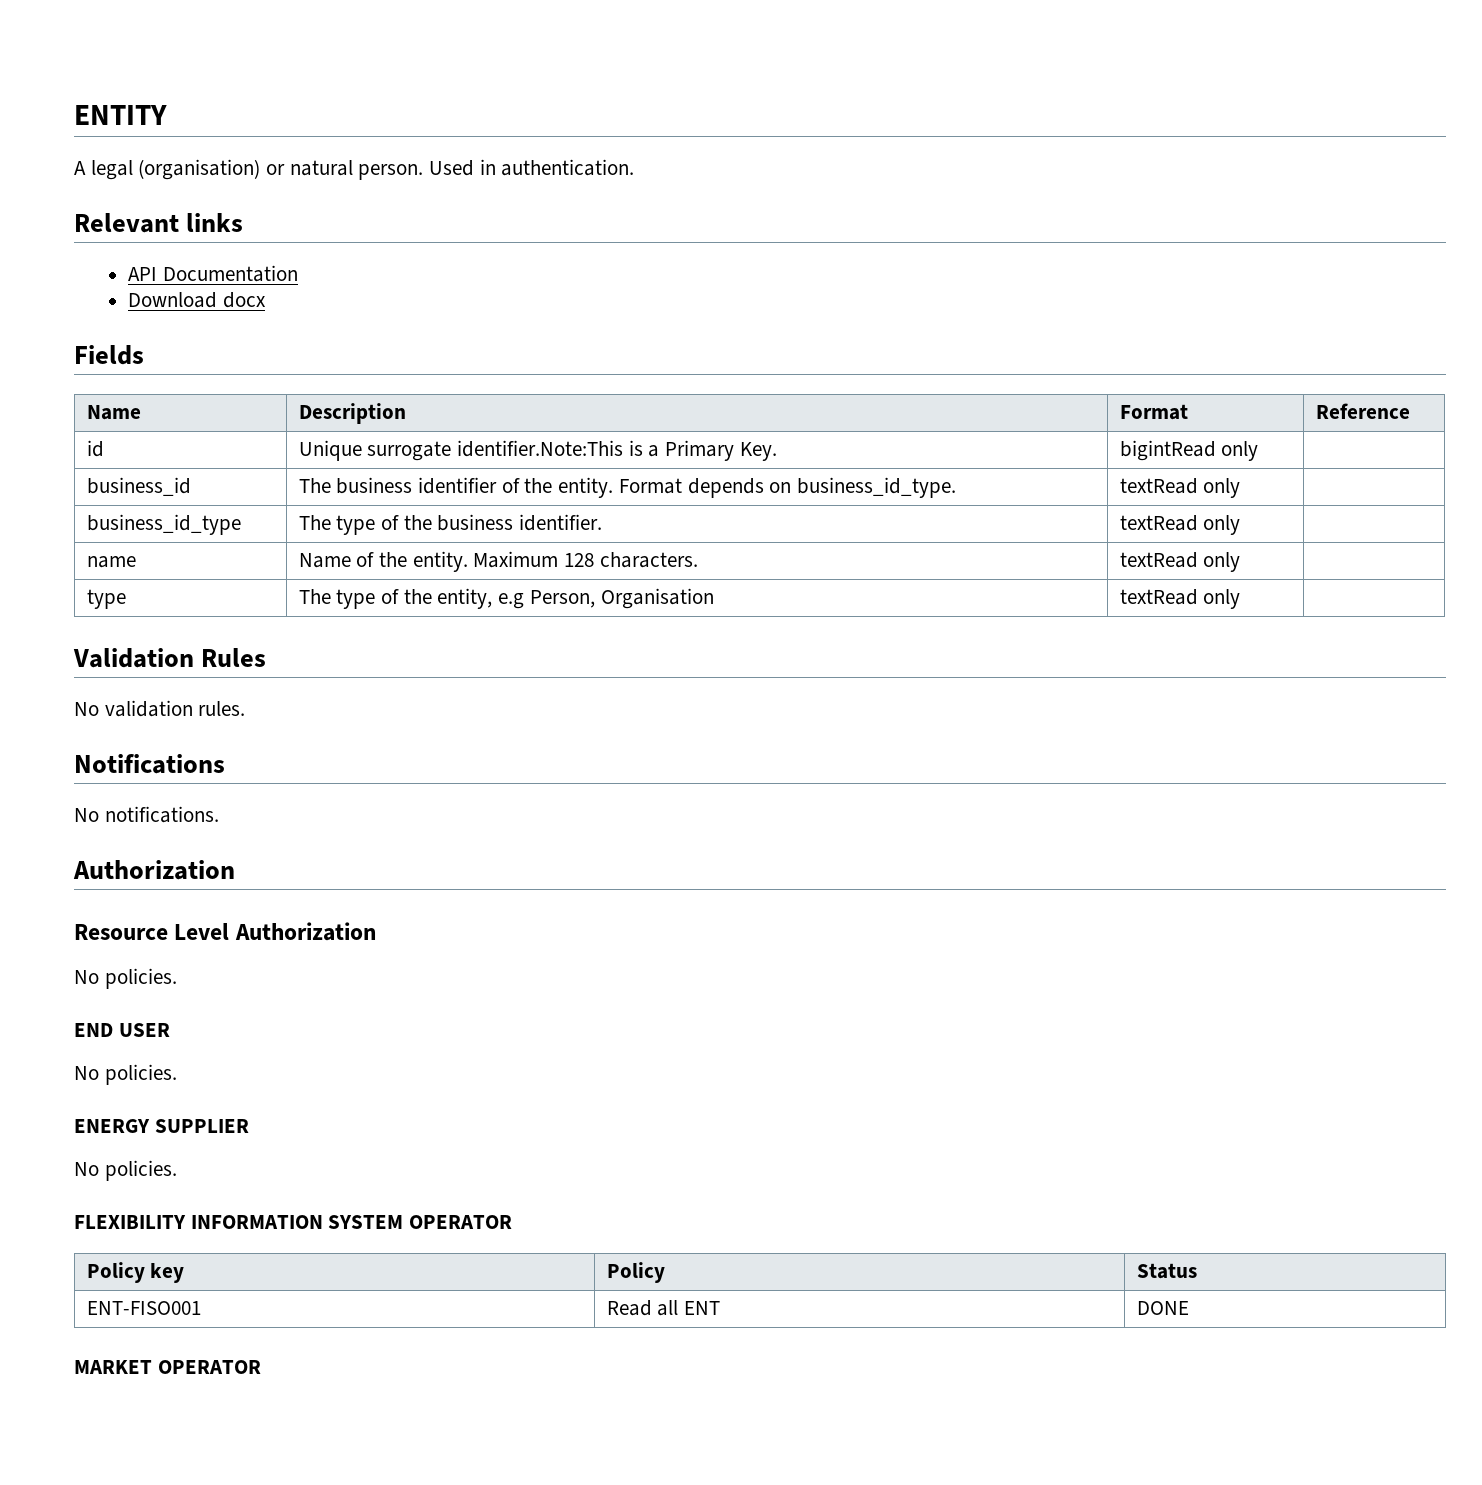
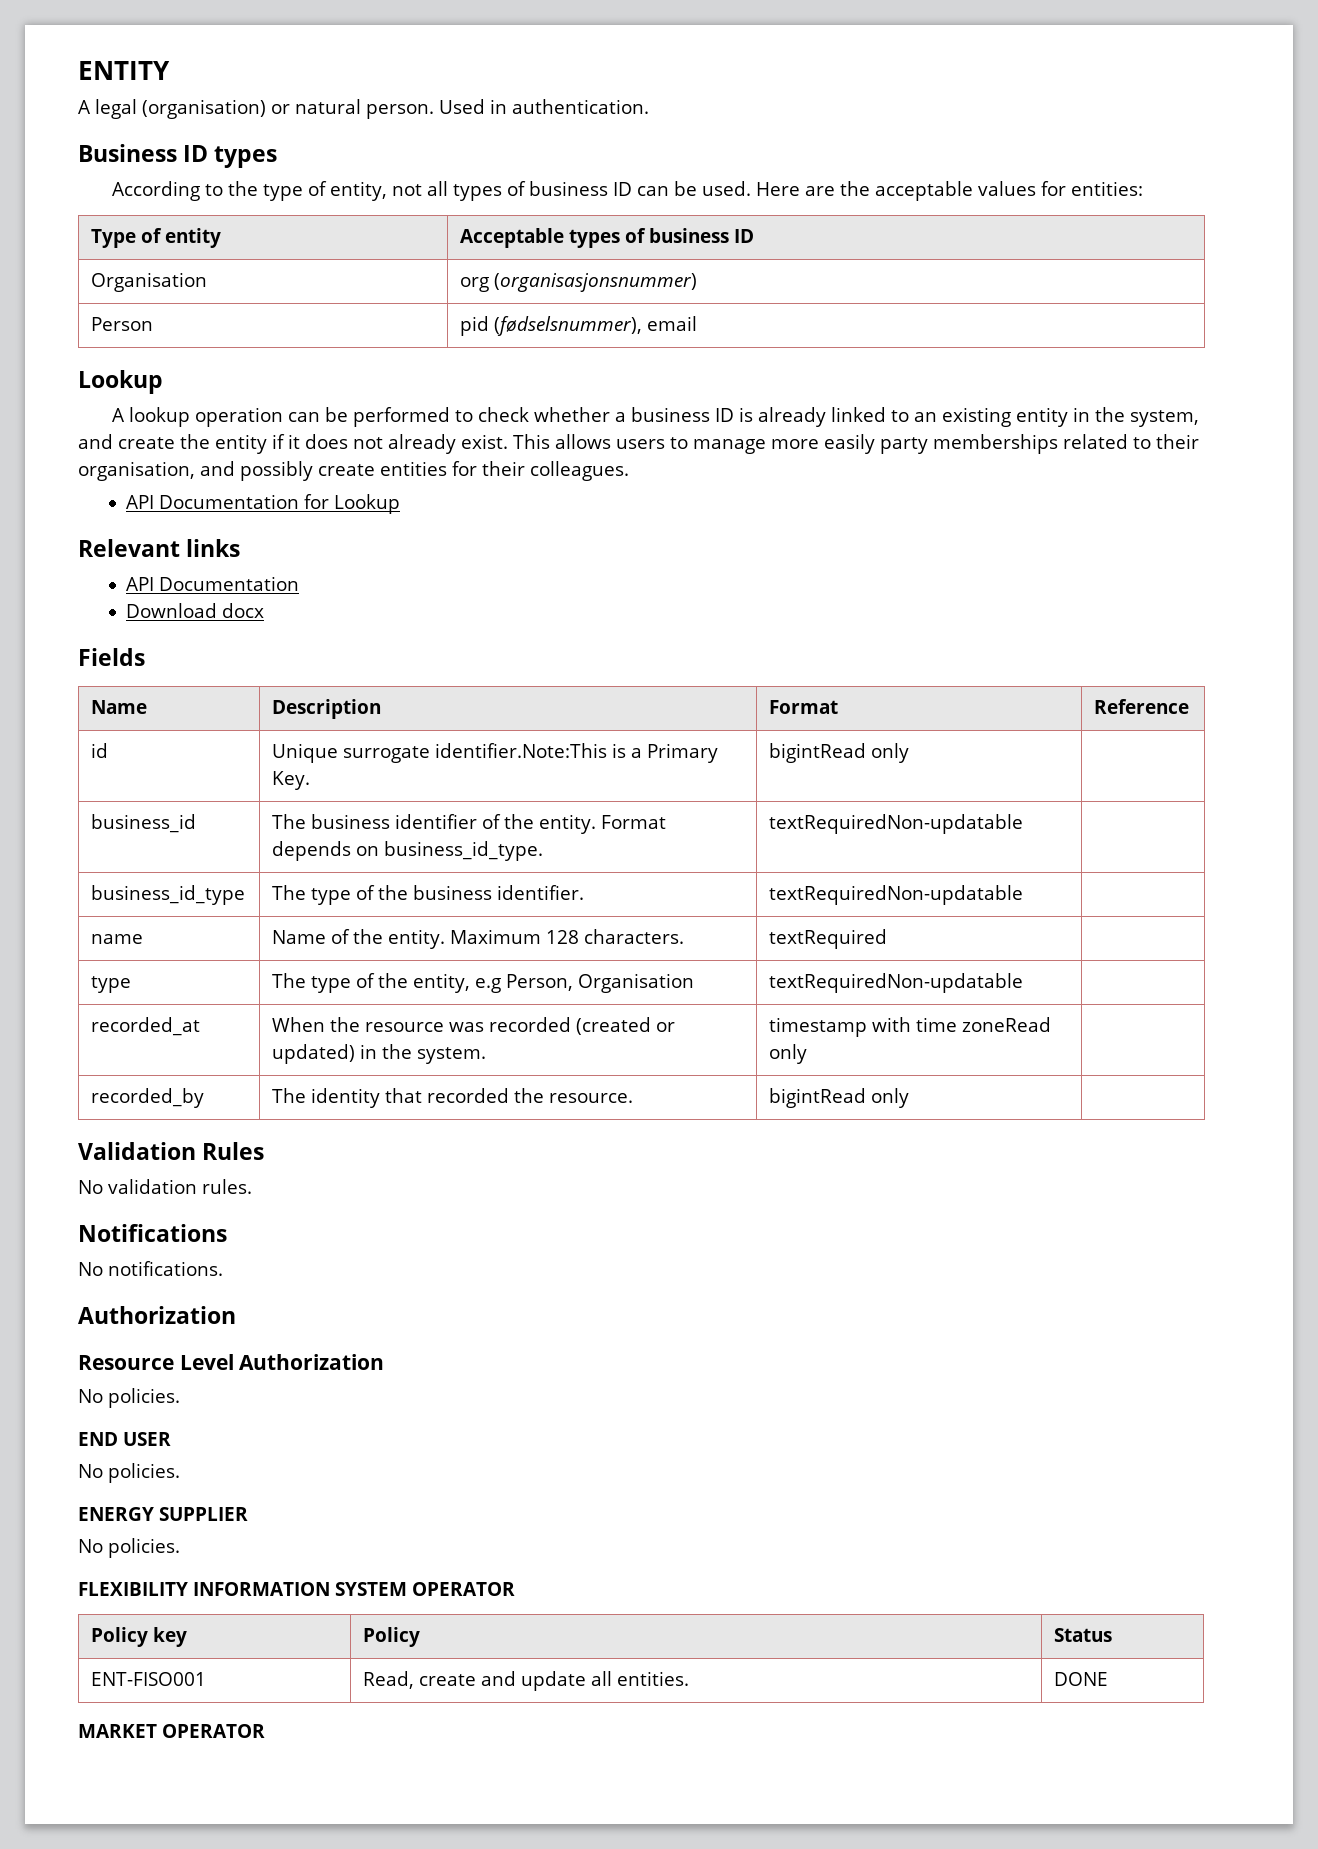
(635, 167) none -> [78,144,278,168] [112,181,1144,201] [91,228,222,248] [460,228,755,248] [91,272,208,292] [460,273,698,292] [91,317,154,331] [460,316,698,336] [78,370,163,394] [112,407,1200,427] [78,434,1199,454] [78,461,629,481] [126,494,401,514] // Business ID types // According to the type of entity, not all types of business ID can be used. Here are the acceptable values for entities: // Type of entity | Acceptable types of business ID // Organisation | org (organisasjonsnummer) // Person | pid (fødselsnummer), email // Lookup // A lookup operation can be performed to check whether a business ID is already linked to an existing entity in the system, and create the entity if it does not already exist. This allows users to manage more easily party memberships related to their organisation, and possibly create entities for their colleagues. // API Documentation for Lookup
[1119,478,1241,498] textRead only -> [769,814,1024,834] textRequiredNon-updatable
[1119,515,1241,535] textRead only -> [769,885,1024,905] textRequiredNon-updatable
[1119,552,1241,572] textRead only -> [769,929,888,949] textRequired
[1119,589,1198,605] textRead -> [769,973,1024,993] [91,1017,201,1036] [272,1017,676,1035] [272,1044,487,1064] [769,1017,1052,1037] [769,1044,808,1064] [91,1088,205,1108] [272,1088,634,1108] [769,1088,867,1108] textRequiredNon-updatable | // recorded_at | When the resource was recorded (created or updated) in the system. | timestamp with time zoneRead only | // recorded_by | The identity that recorded the resource. | bigintRead
[606,1300,721,1316] Read all ENT -> [363,1671,690,1691] Read, create and update all entities.

